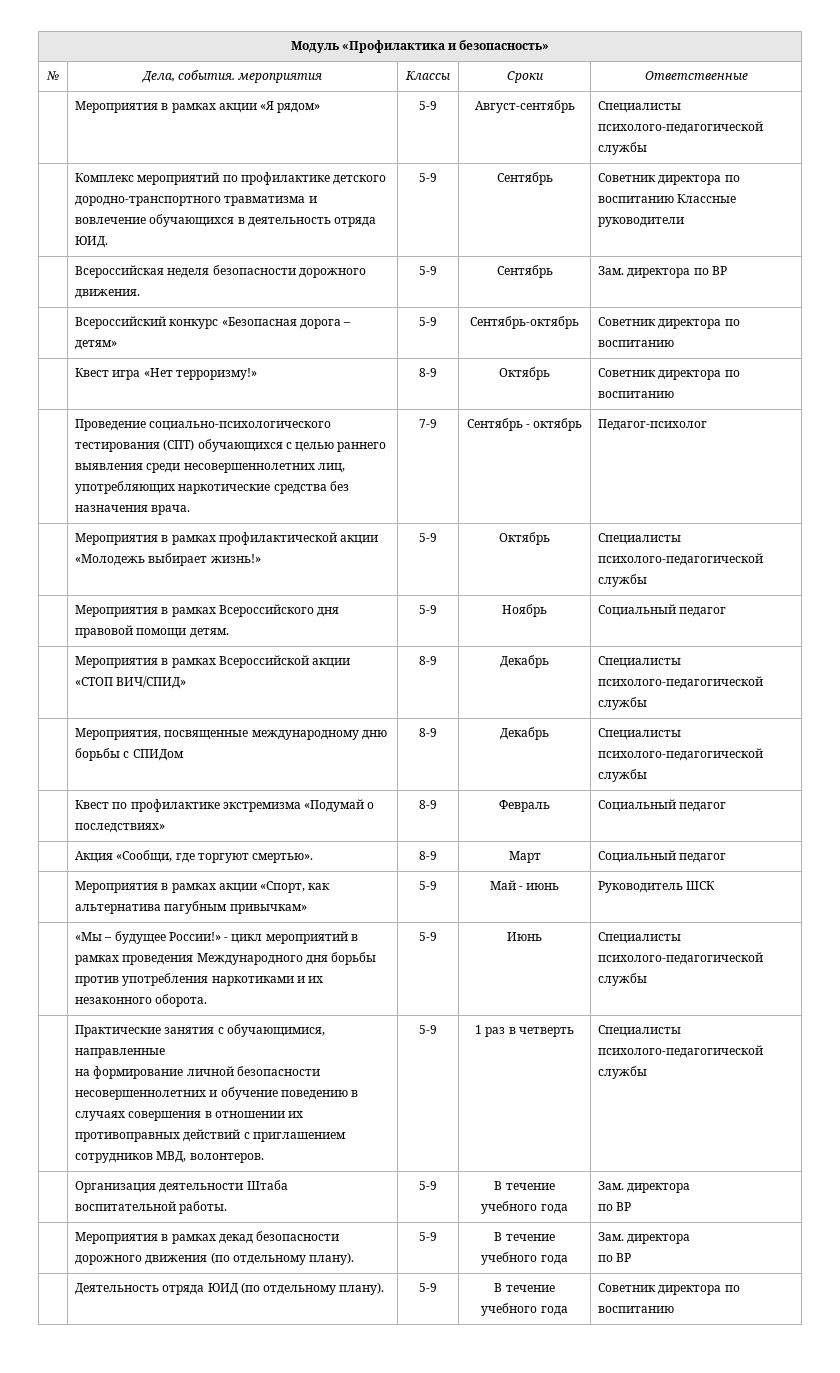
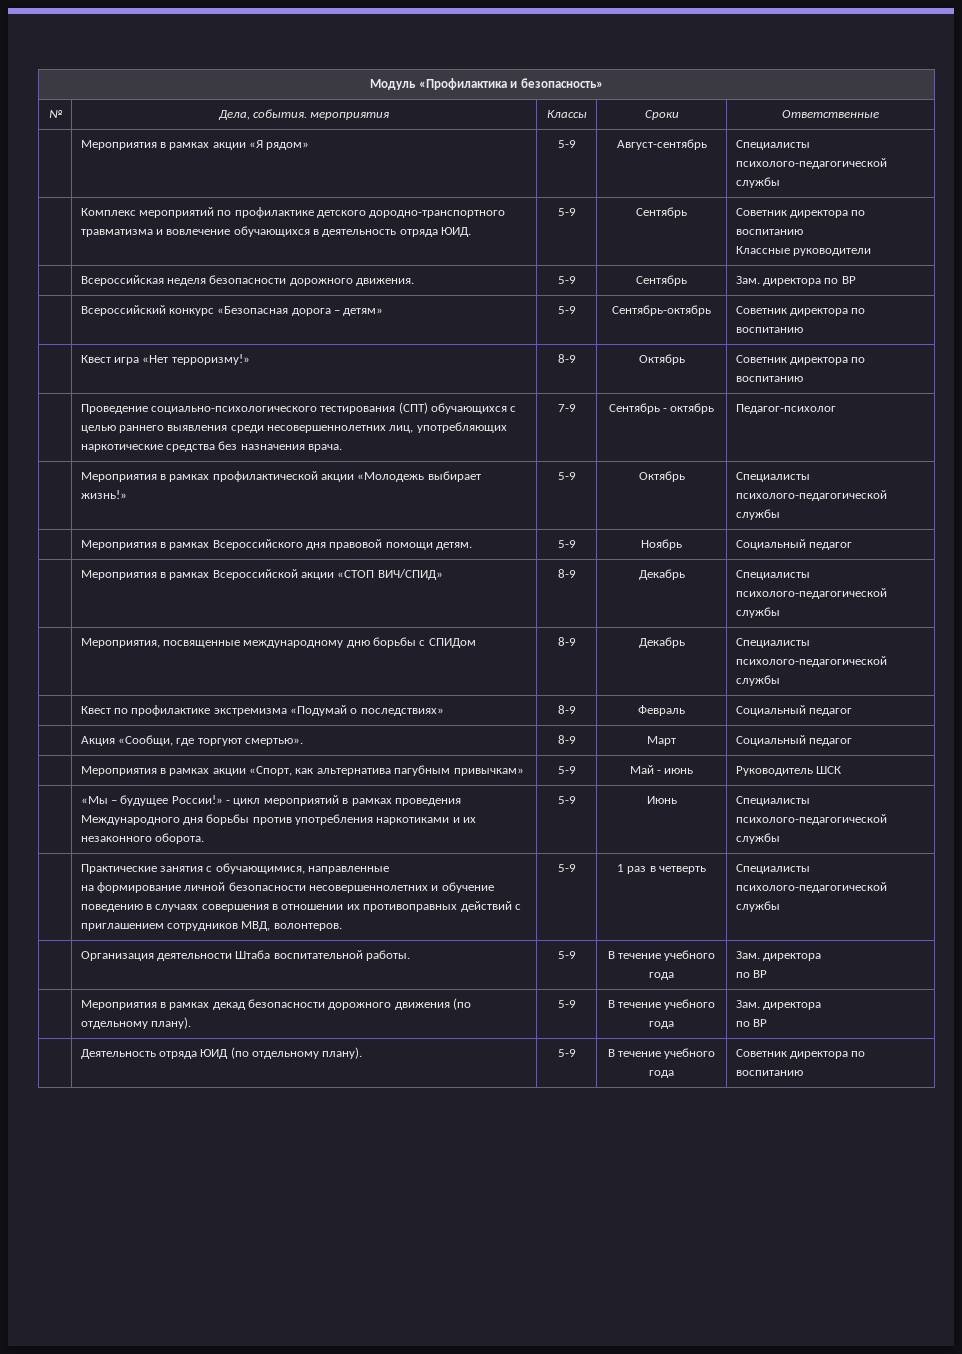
(675, 199) none -> (803, 232) //

